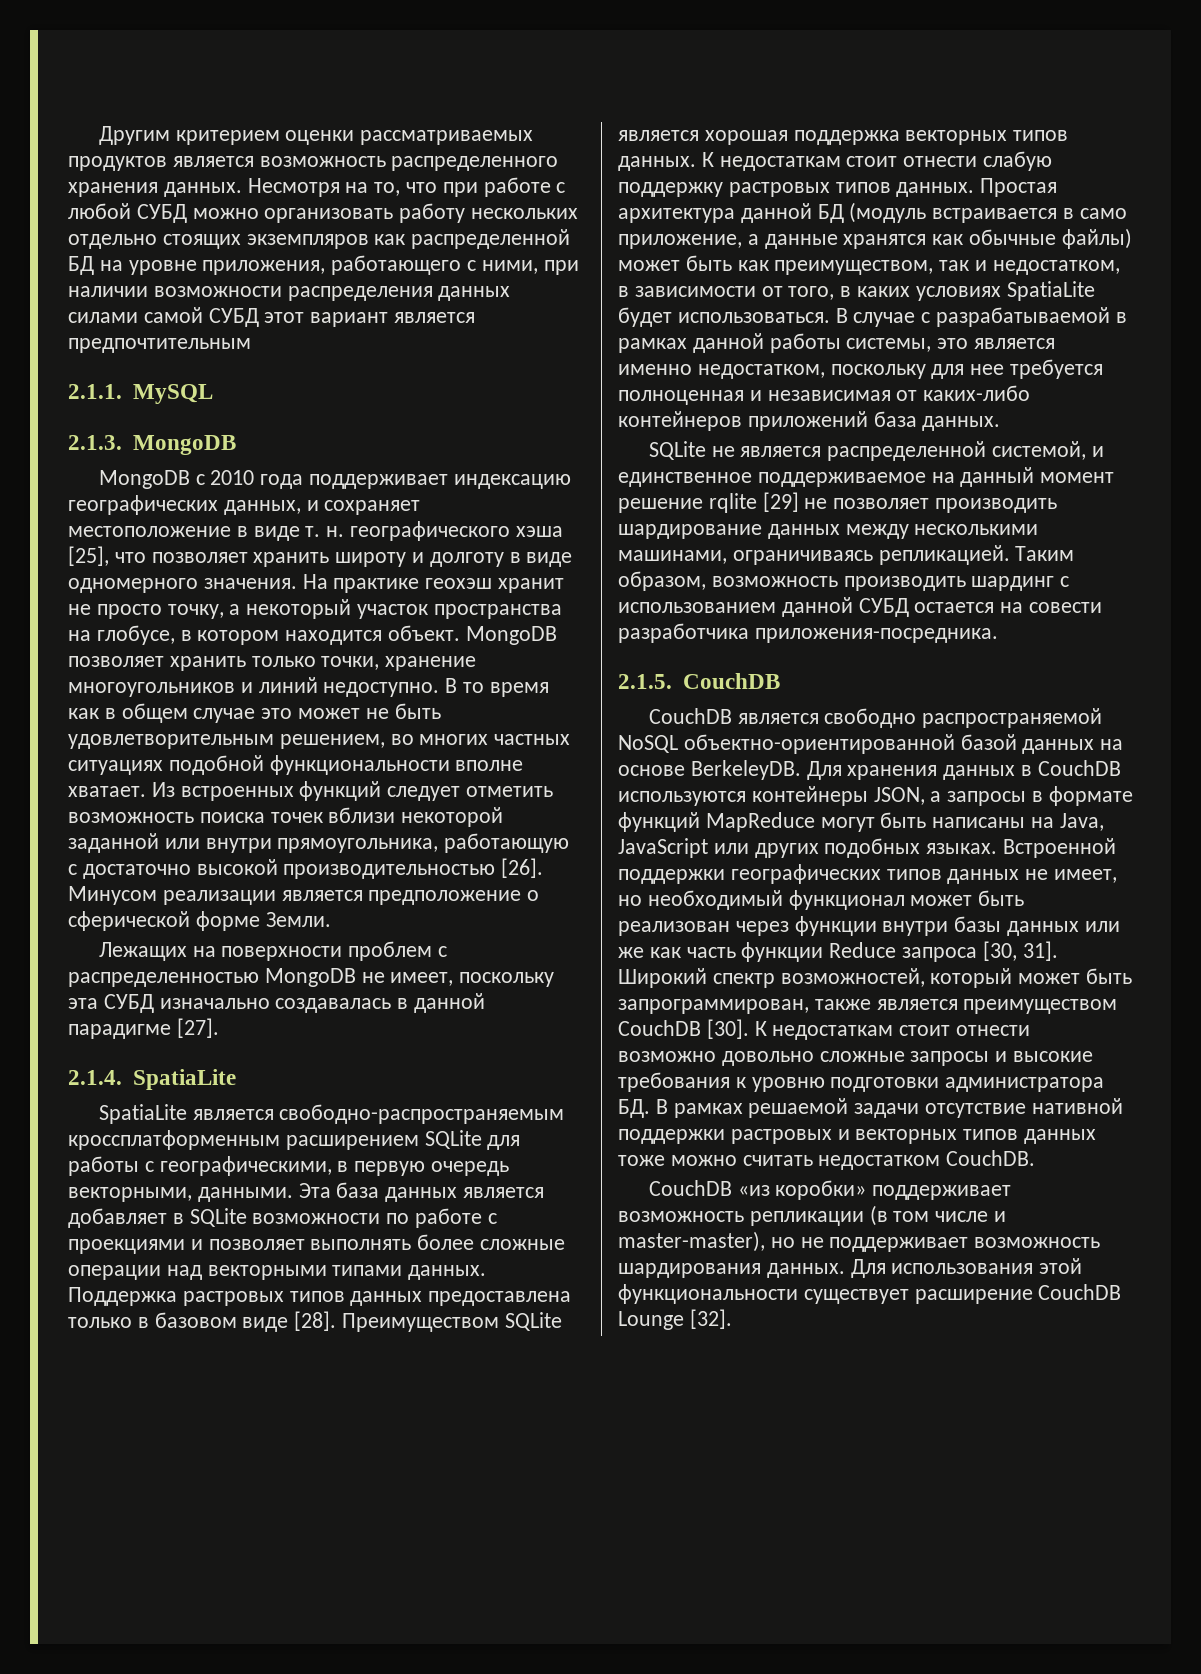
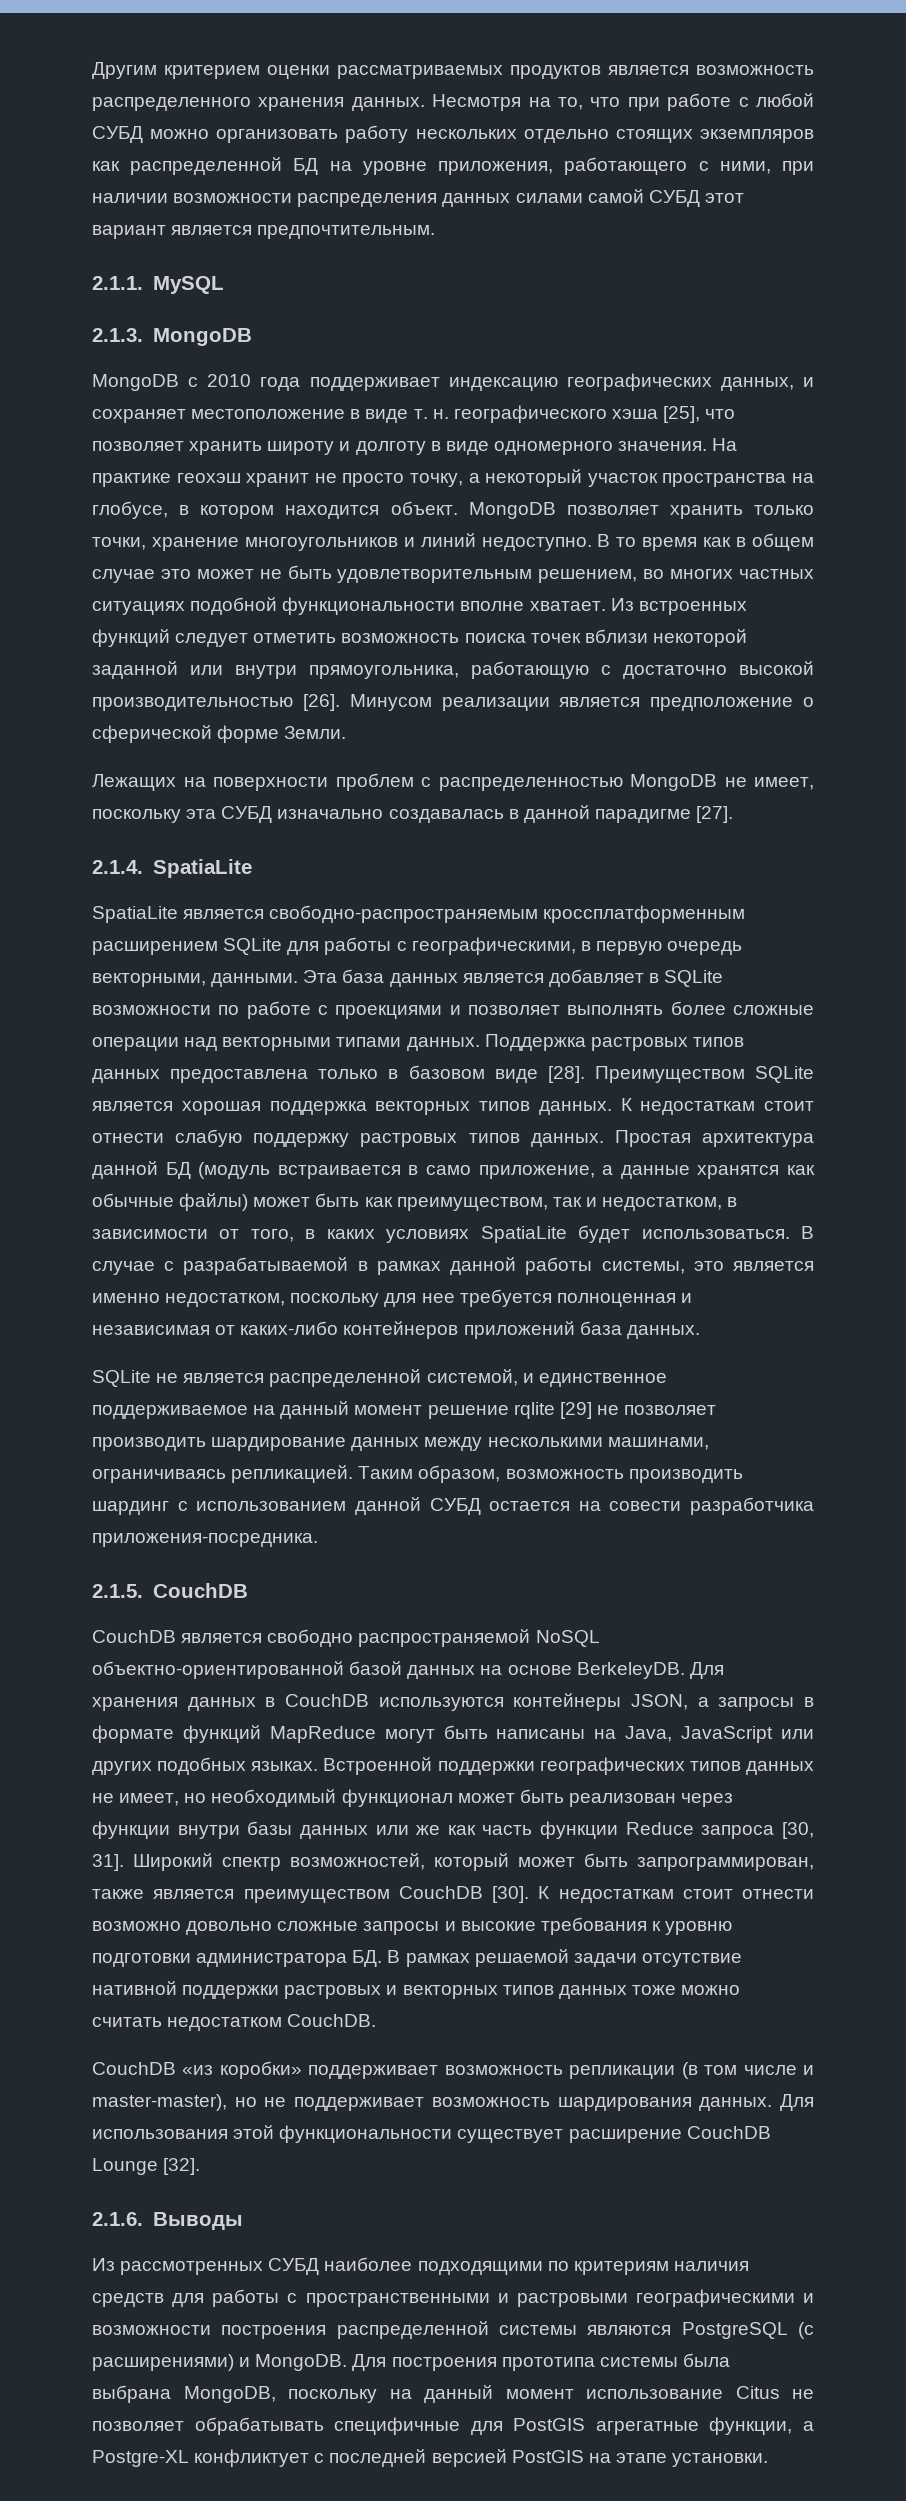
[68,338,251,353] предпочтительным -> [257,225,436,239] предпочтительным.
(732, 1319) none -> [92,2212,243,2230] [92,2257,749,2275] [92,2289,814,2307] [92,2321,814,2339] [92,2353,730,2371] [92,2385,814,2403] [92,2417,814,2435] [92,2449,769,2467] // 2.1.6. Выводы // Из рассмотренных СУБД наиболее подходящими по критериям наличия средств для работы с пространственными и растровыми географическими и возможности построения распределенной системы являются PostgreSQL (с расширениями) и MongoDB. Для построения прототипа системы была выбрана MongoDB, поскольку на данный момент использование Citus не позволяет обрабатывать специфичные для PostGIS агрегатные функции, а Postgre-XL конфликтует с последней версией PostGIS на этапе установки.

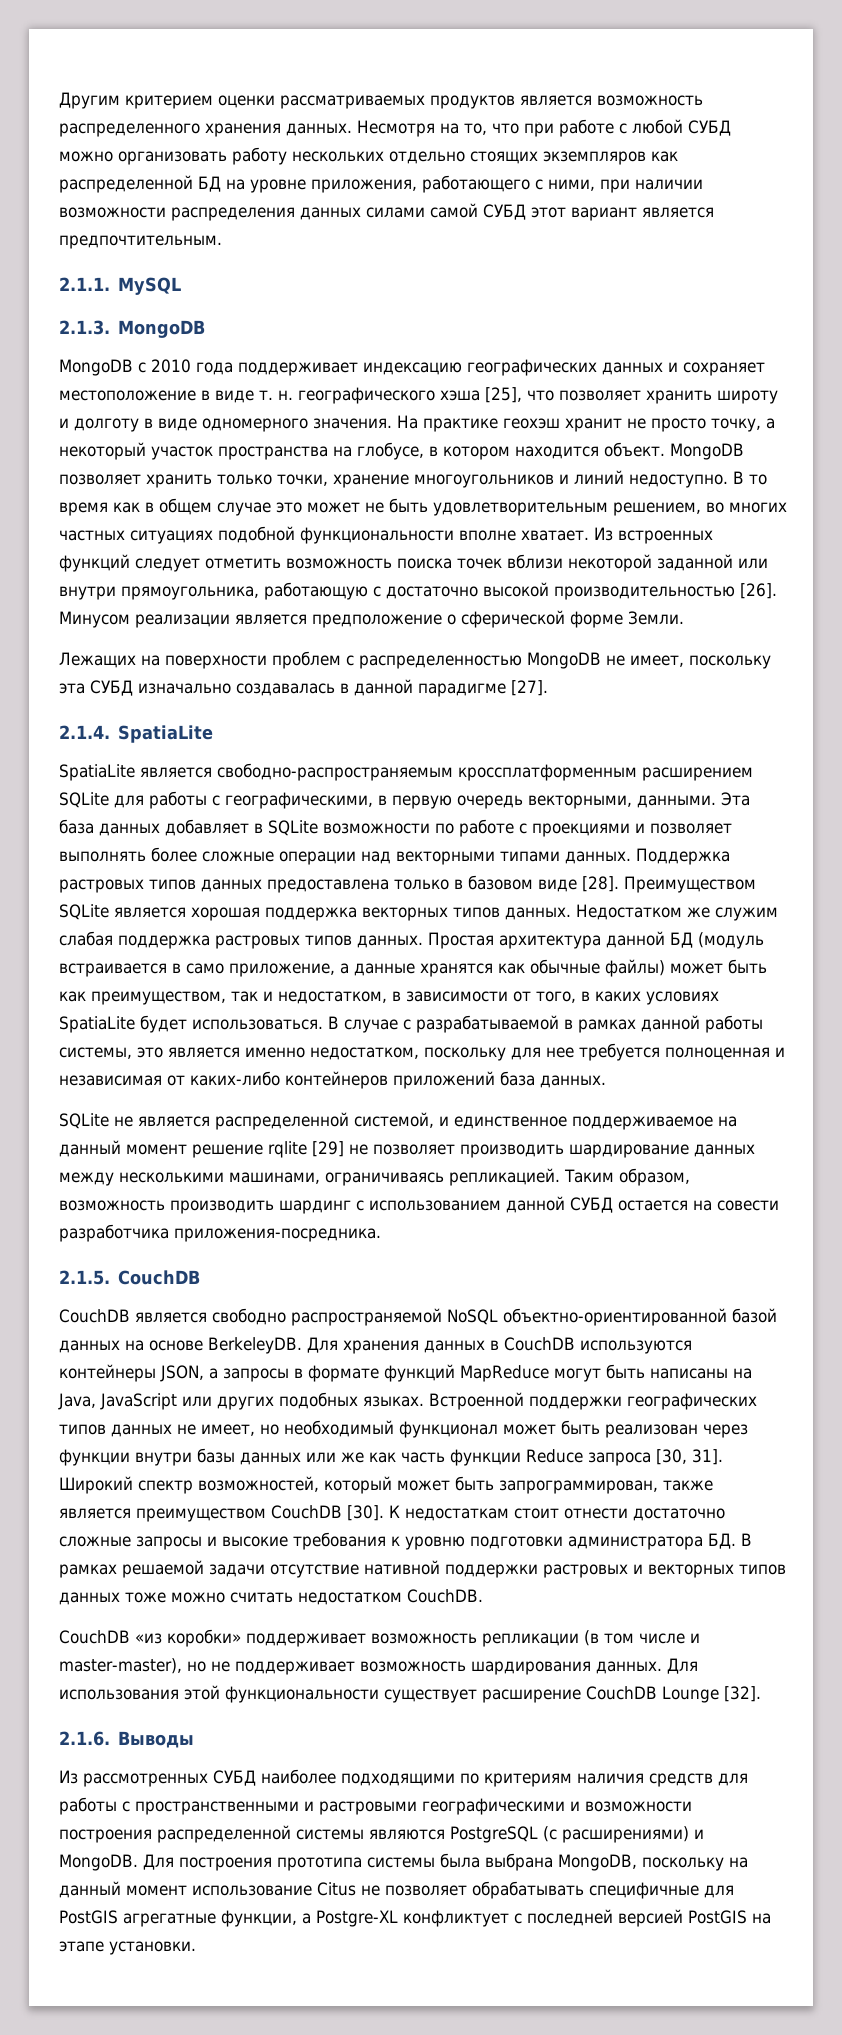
[720,377,794,391] данных, -> [602,362,663,375] данных
[462,973,544,983] является -> (160, 829) none
[620,1098,814,1115] [92,1129,350,1147] К недостаткам стоит отнести слабую поддержку -> [576,904,778,921] [59,931,210,949] Недостатком же служим слабая поддержка
[92,1921,273,1935] возможно довольно -> [633,1508,725,1521] достаточно

